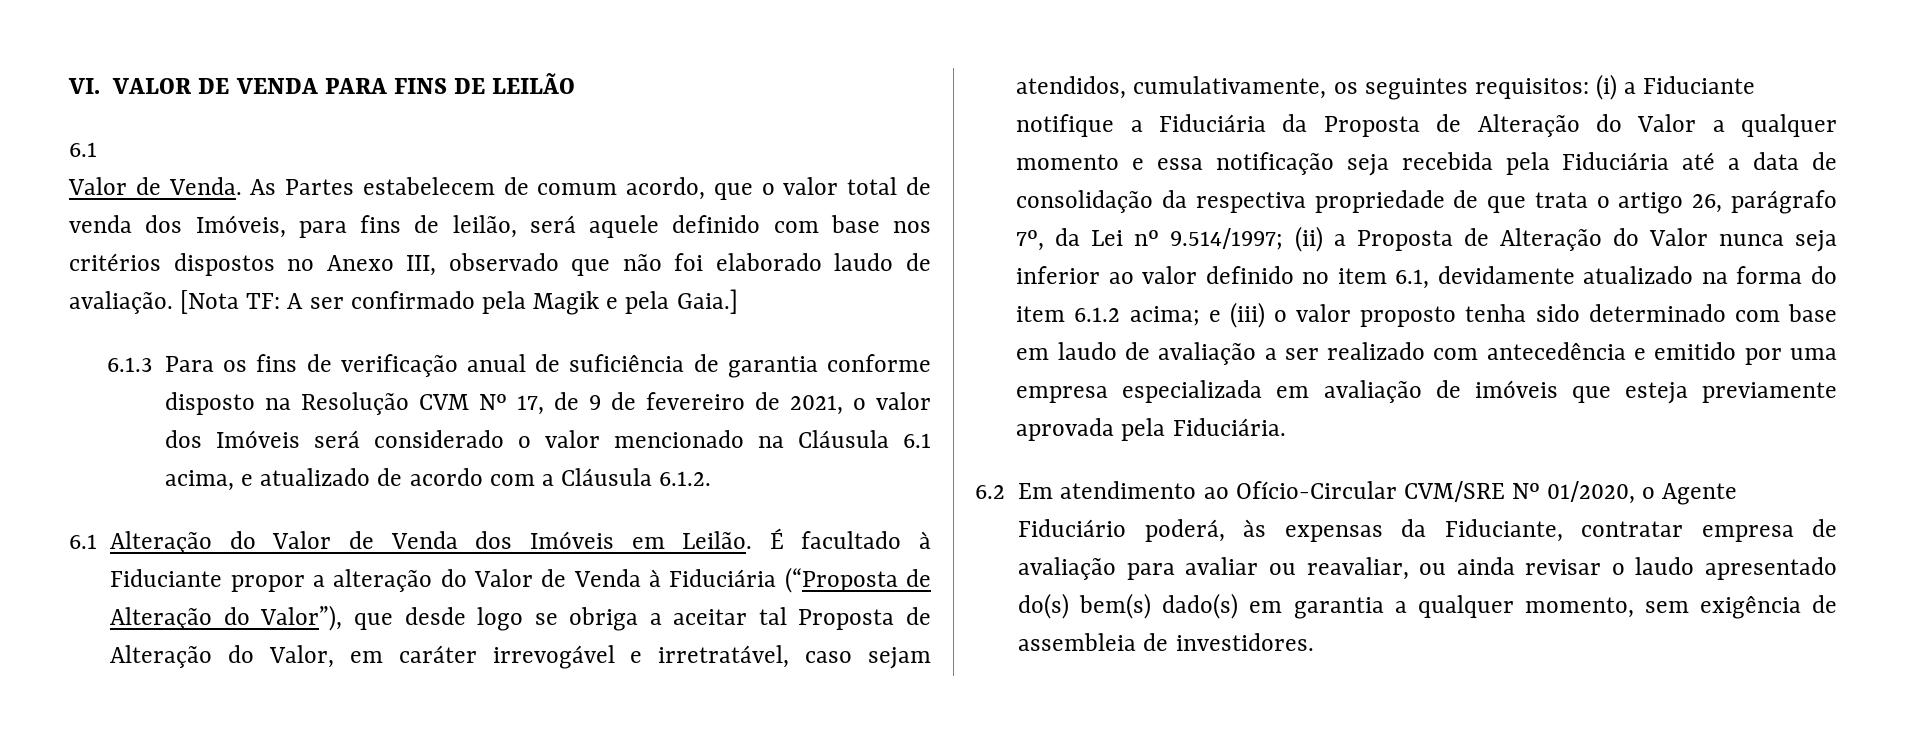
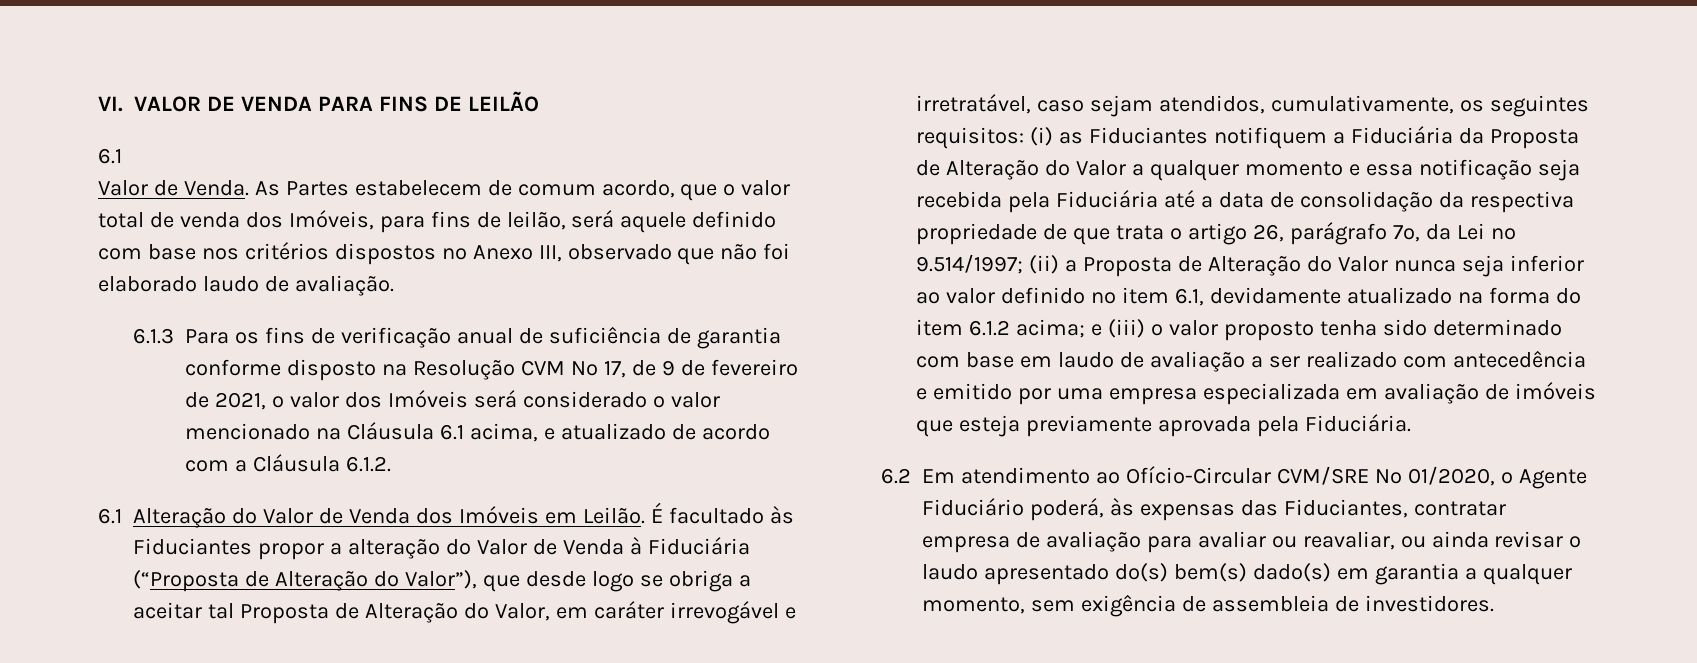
[180,289,738,315] [Nota TF: A ser confirmado pela Magik e pela Gaia.] -> (394, 285) none
[919,531,932,549] [110,569,223,587] à Fiduciante -> [769,506,794,524] [133,538,253,555] às Fiduciantes
[1624,76,1756,94] [1016,114,1115,137] a Fiduciante notifique -> [1059,127,1328,149] as Fiduciantes notifiquem
[1401,519,1563,542] da Fiduciante, -> [1240,499,1408,518] das Fiduciantes,

